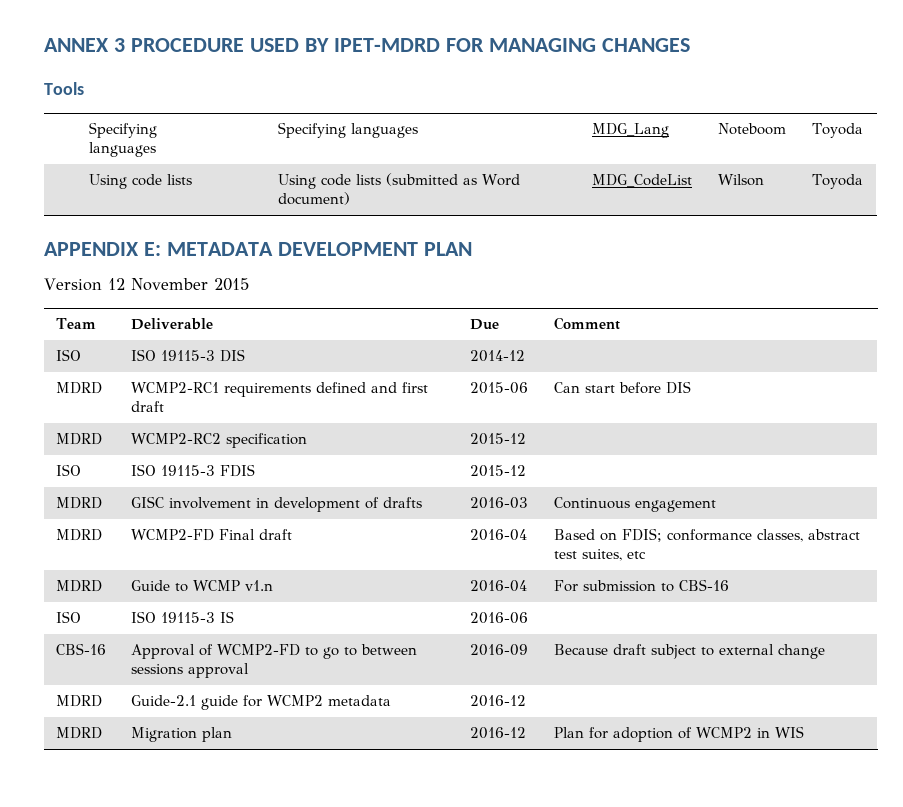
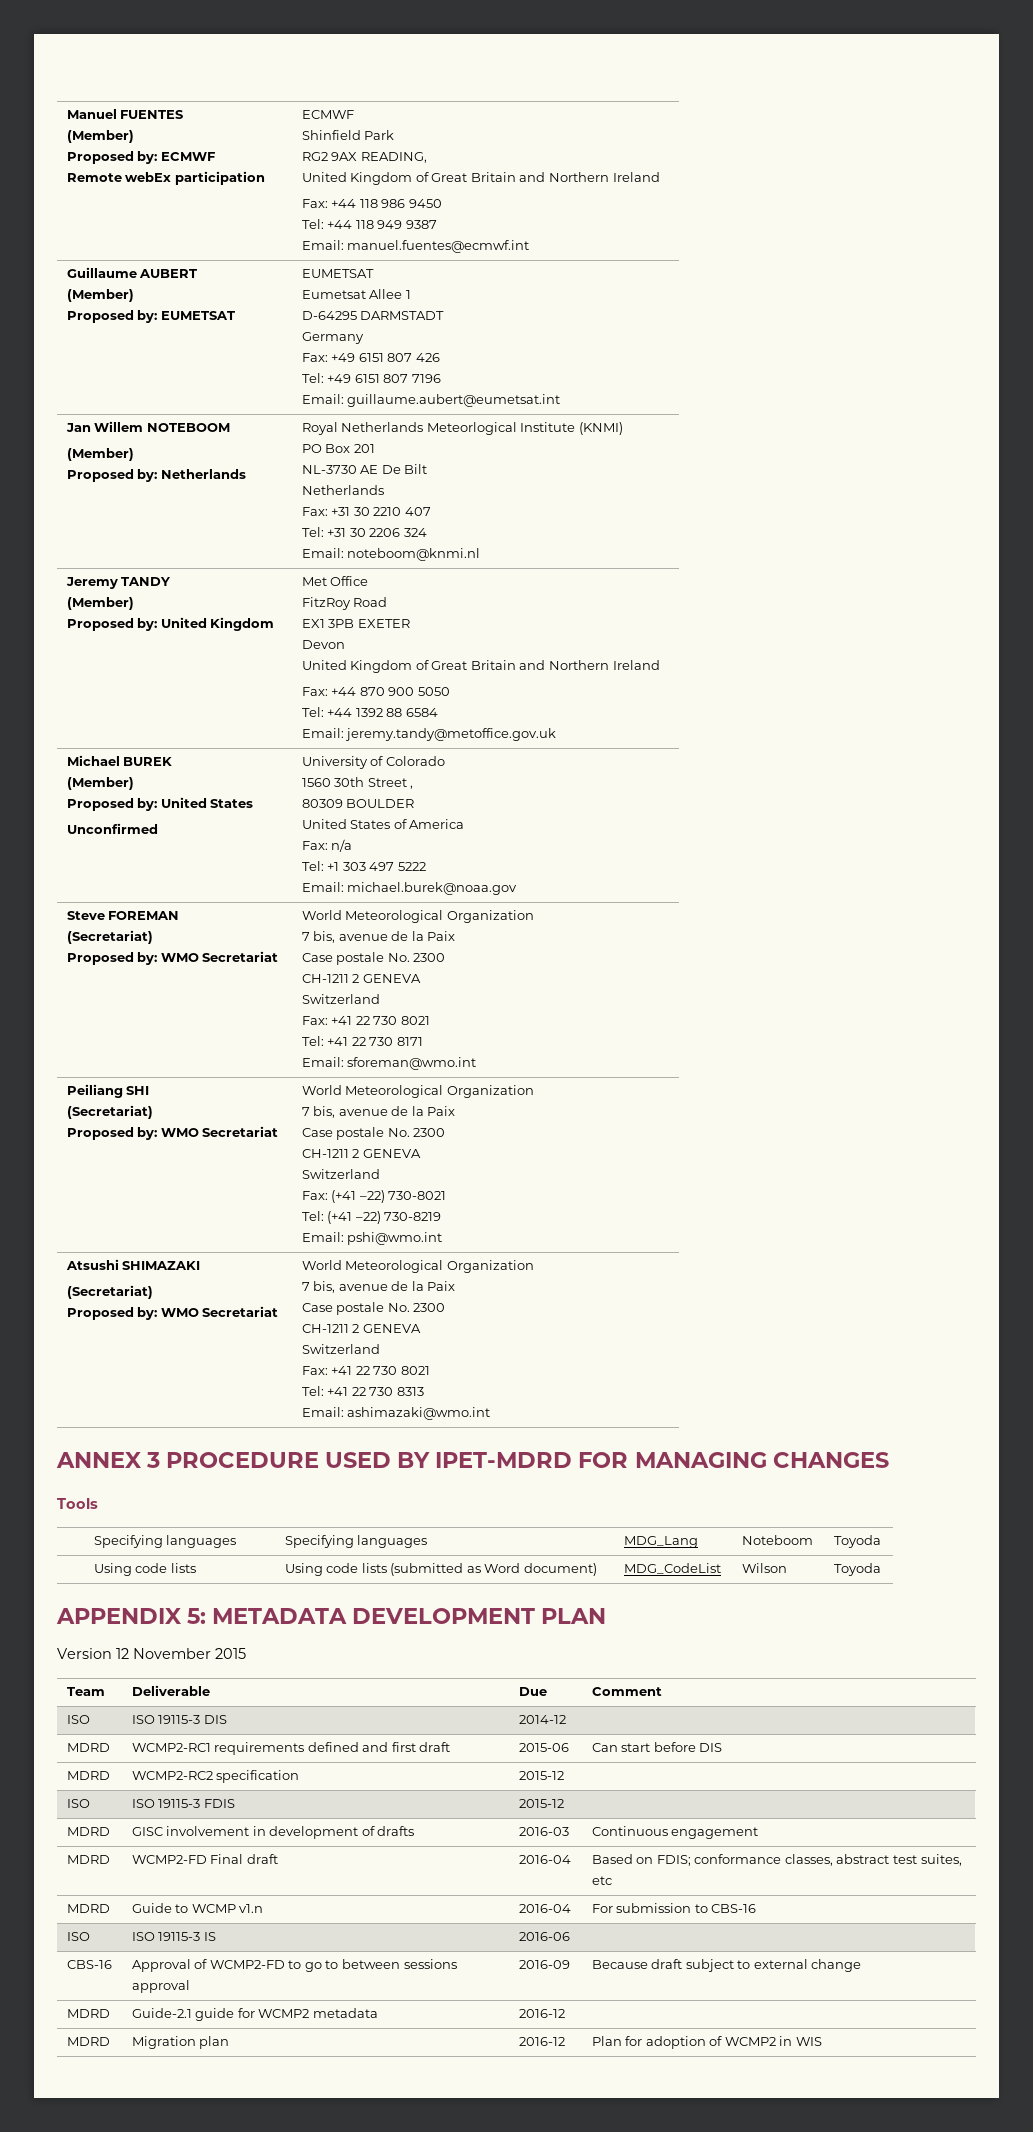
(44, 45) none -> [66,109,184,119] [66,130,134,143] [66,151,215,164] [66,171,265,185] [301,110,354,119] [301,130,395,140] [301,152,427,163] [301,172,660,185] [301,199,442,208] [301,219,437,229] [301,240,530,253] [66,267,198,278] [66,289,134,302] [66,310,235,323] [301,269,374,278] [301,289,411,299] [301,311,445,320] [301,332,364,344] [301,353,440,362] [301,373,441,383] [301,394,561,407] [65,421,230,432] [66,448,134,461] [66,469,246,482] [301,422,623,435] [301,444,375,453] [301,464,428,474] [301,485,384,495] [301,507,431,516] [301,527,427,537] [301,548,481,561] [65,577,171,589] [66,597,134,610] [66,617,275,631] [301,576,369,586] [301,597,388,610] [301,619,410,628] [301,640,345,649] [301,660,660,673] [301,687,450,696] [301,707,438,717] [301,728,557,741] [66,755,173,766] [66,777,134,790] [66,797,254,811] [66,823,158,834] [301,756,445,769] [301,777,414,789] [301,799,415,808] [301,819,465,829] [301,839,353,852] [301,861,426,871] [301,882,518,895] [66,911,180,920] [66,930,153,944] [66,951,279,965] [301,910,534,923] [301,931,456,943] [301,952,446,965] [301,974,421,983] [301,994,380,1004] [301,1016,430,1025] [301,1036,423,1046] [301,1057,477,1070] [66,1084,150,1098] [66,1105,153,1119] [66,1126,279,1140] [301,1085,534,1098] [301,1106,456,1118] [301,1127,446,1140] [301,1149,421,1158] [301,1169,380,1179] [301,1190,447,1203] [301,1211,442,1224] [301,1232,443,1245] [65,1259,201,1270] [66,1285,153,1299] [66,1306,279,1320] [301,1260,534,1273] [301,1281,456,1293] [301,1302,446,1315] [301,1324,421,1333] [301,1344,380,1354] [301,1366,430,1375] [301,1386,424,1396] [301,1407,491,1420] Manuel FUENTES // (Member) // Proposed by: ECMWF // Remote webEx participation | ECMWF // Shinfield Park // RG2 9AX READING, // United Kingdom of Great Britain and Northern Ireland // Fax: +44 118 986 9450 // Tel: +44 118 949 9387 // Email: manuel.fuentes@ecmwf.int // Guillaume AUBERT // (Member) // Proposed by: EUMETSAT | EUMETSAT // Eumetsat Allee 1 // D-64295 DARMSTADT // Germany // Fax: +49 6151 807 426 // Tel: +49 6151 807 7196 // Email: guillaume.aubert@eumetsat.int // Jan Willem NOTEBOOM // (Member) // Proposed by: Netherlands | Royal Netherlands Meteorlogical Institute (KNMI) // PO Box 201 // NL-3730 AE De Bilt // Netherlands // Fax: +31 30 2210 407 // Tel: +31 30 2206 324 // Email: noteboom@knmi.nl // Jeremy TANDY // (Member) // Proposed by: United Kingdom | Met Office // FitzRoy Road // EX1 3PB EXETER // Devon // United Kingdom of Great Britain and Northern Ireland // Fax: +44 870 900 5050 // Tel: +44 1392 88 6584 // Email: jeremy.tandy@metoffice.gov.uk // Michael BUREK // (Member) // Proposed by: United States // Unconfirmed | University of Colorado // 1560 30th Street , // 80309 BOULDER // United States of America // Fax: n/a // Tel: +1 303 497 5222 // Email: michael.burek@noaa.gov // Steve FOREMAN // (Secretariat) // Proposed by: WMO Secretariat | World Meteorological Organization // 7 bis, avenue de la Paix // Case postale No. 2300 // CH-1211 2 GENEVA // Switzerland // Fax: +41 22 730 8021 // Tel: +41 22 730 8171 // Email: sforeman@wmo.int // Peiliang SHI // (Secretariat) // Proposed by: WMO Secretariat | World Meteorological Organization // 7 bis, avenue de la Paix // Case postale No. 2300 // CH-1211 2 GENEVA // Switzerland // Fax: (+41 –22) 730-8021 // Tel: (+41 –22) 730-8219 // Email: pshi@wmo.int // Atsushi SHIMAZAKI // (Secretariat) // Proposed by: WMO Secretariat | World Meteorological Organization // 7 bis, avenue de la Paix // Case postale No. 2300 // CH-1211 2 GENEVA // Switzerland // Fax: +41 22 730 8021 // Tel: +41 22 730 8313 // Email: ashimazaki@wmo.int //
[143,242,161,256] E: -> [187,1608,207,1624] 5:

